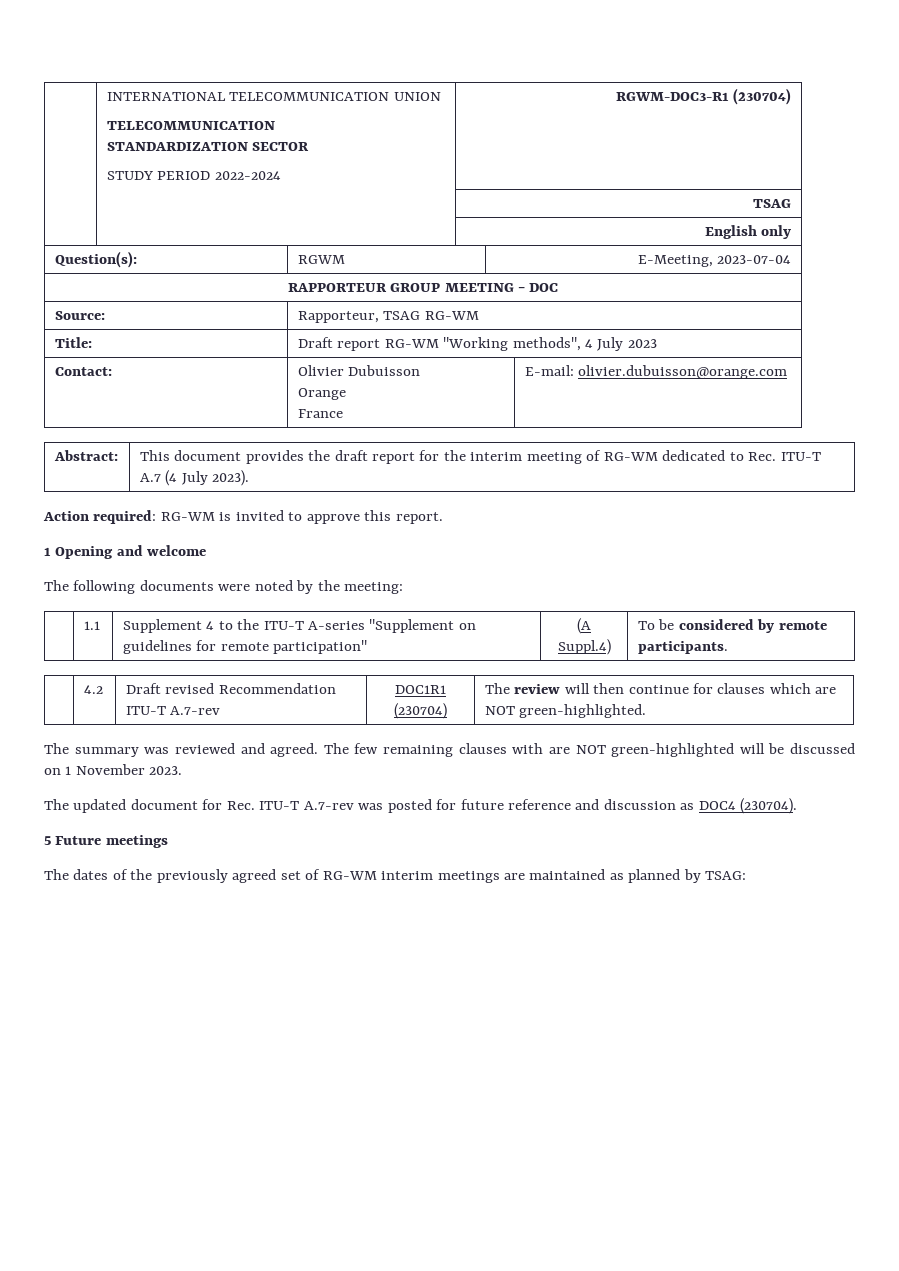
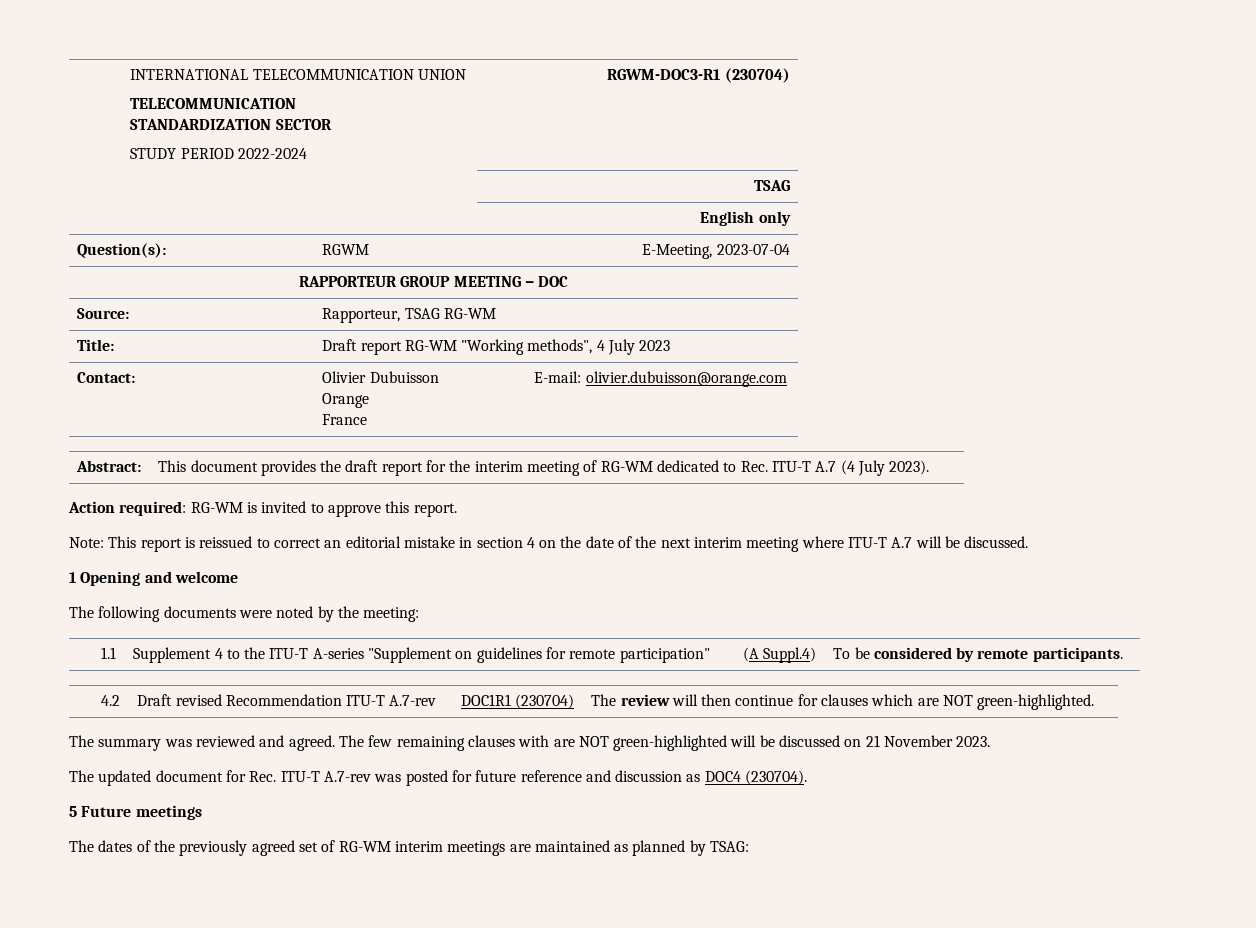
(443, 518) none -> [69,536,1029,552] // Note: This report is reissued to correct an editorial mistake in section 4 on the date of the next interim meeting where ITU-T A.7 will be discussed.
[65,766,72,775] 1 -> [865,735,880,747] 21

